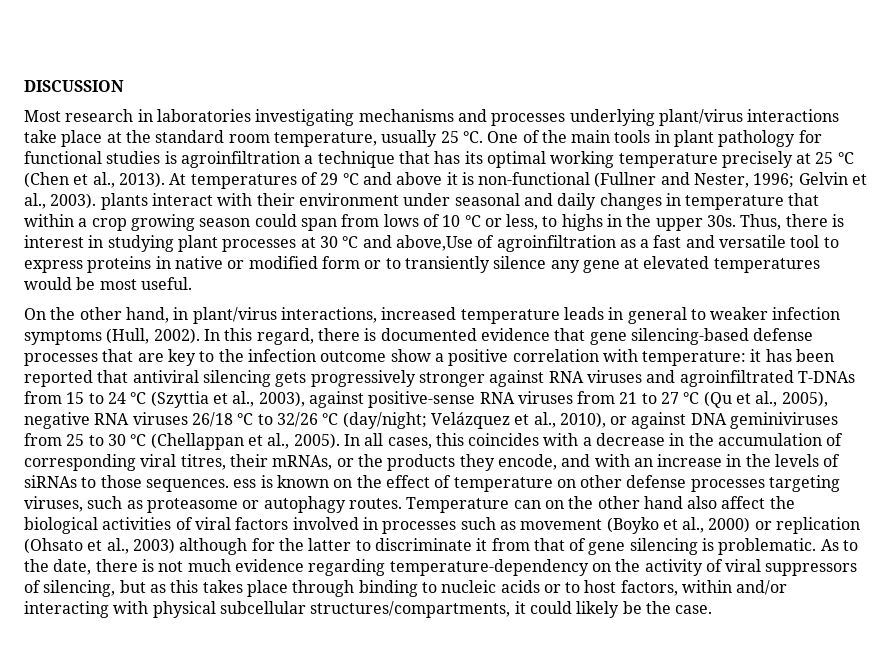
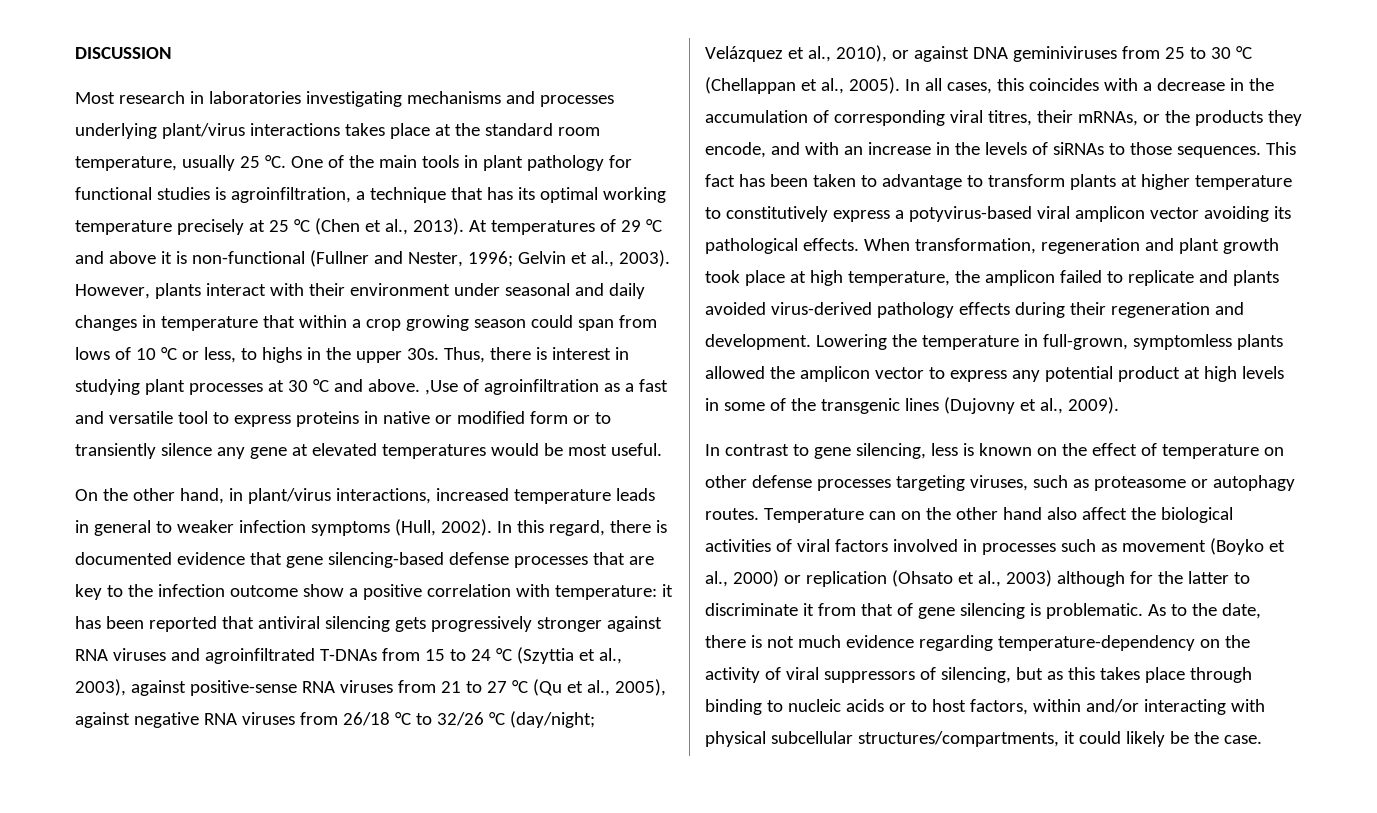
[24,130,57,143] take -> [344,123,385,136] takes
[180,151,300,168] agroinfiltration -> [230,187,351,203] agroinfiltration,
(97, 201) none -> [75,284,150,299] However,
[395,235,473,251] above,Use -> [367,379,458,395] above. ,Use
(828, 399) none -> [75,712,130,728] against
(188, 418) none -> [299,712,338,725] from
[233,479,257,488] ess -> [1265,142,1296,155] [705,174,1292,190] [705,206,1291,222] [705,238,1279,254] [705,270,1279,286] [705,302,1244,318] [705,334,1283,350] [705,366,1284,382] [705,397,1119,414] [705,443,958,459] This fact has been taken to advantage to transform plants at higher temperature to constitutively express a potyvirus-based viral amplicon vector avoiding its pathological effects. When transformation, regeneration and plant growth took place at high temperature, the amplicon failed to replicate and plants avoided virus-derived pathology effects during their regeneration and development. Lowering the temperature in full-grown, symptomless plants allowed the amplicon vector to express any potential product at high levels in some of the transgenic lines (Dujovny et al., 2009). // In contrast to gene silencing, less

